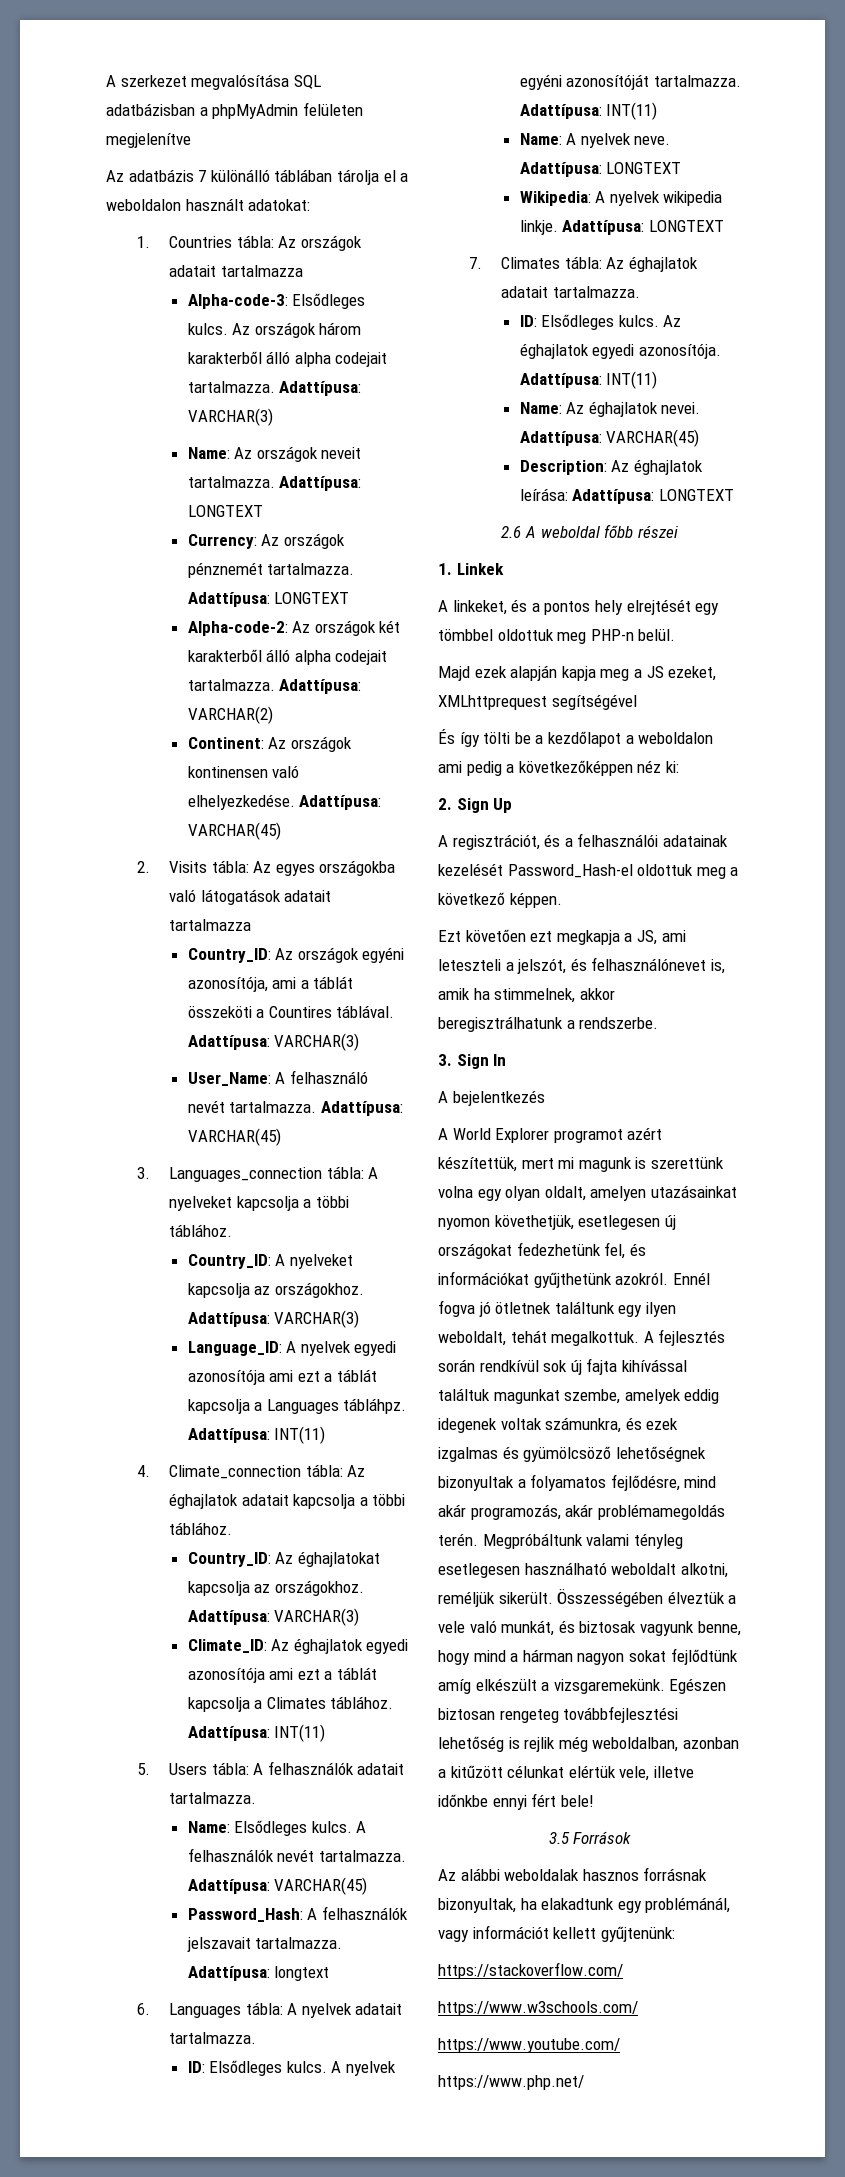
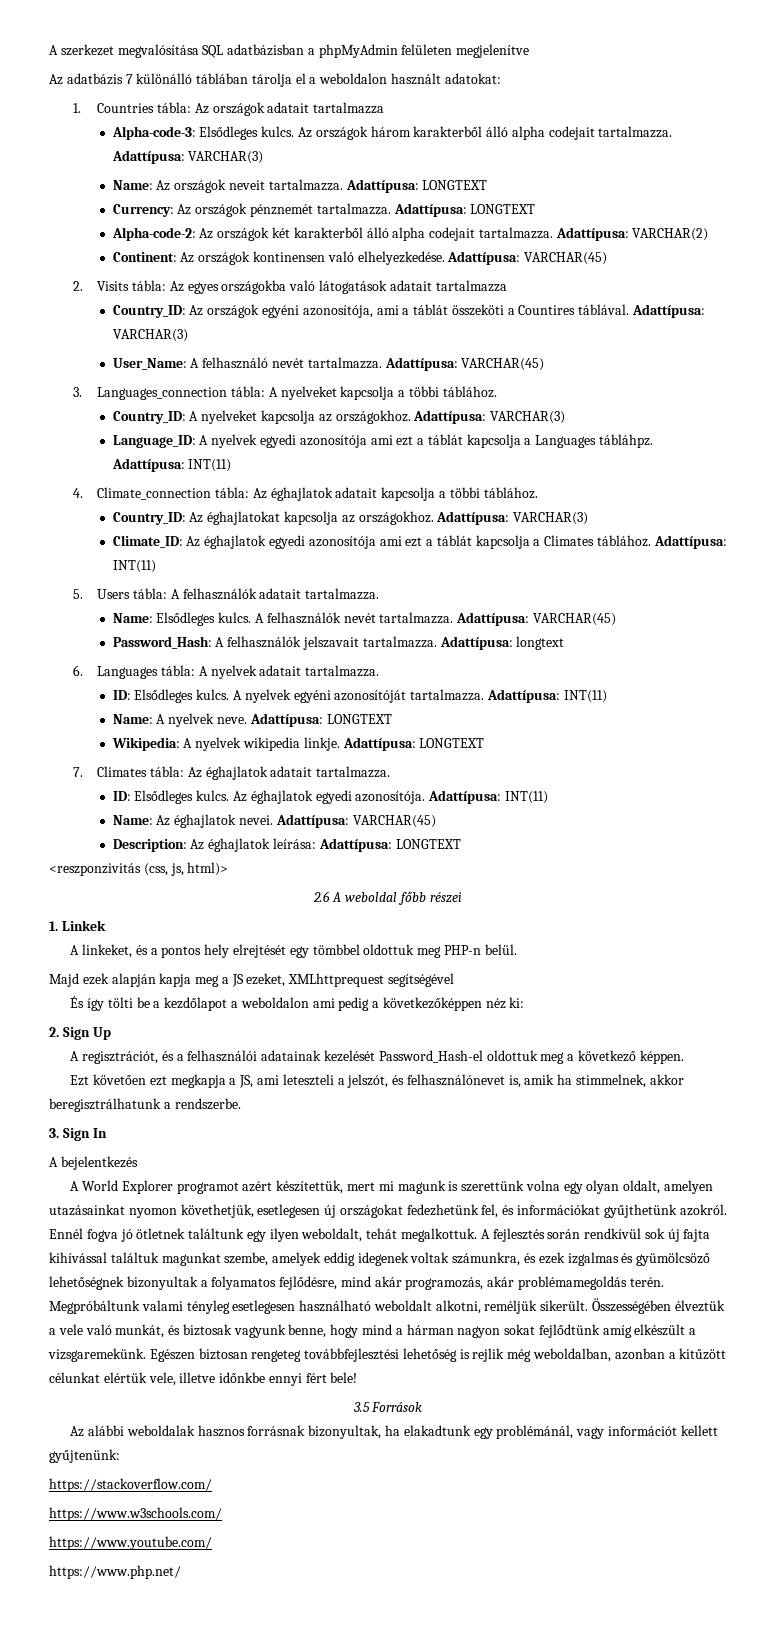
(734, 495) none -> [49,862,229,876] // <reszponzivitás (css, js, html)>

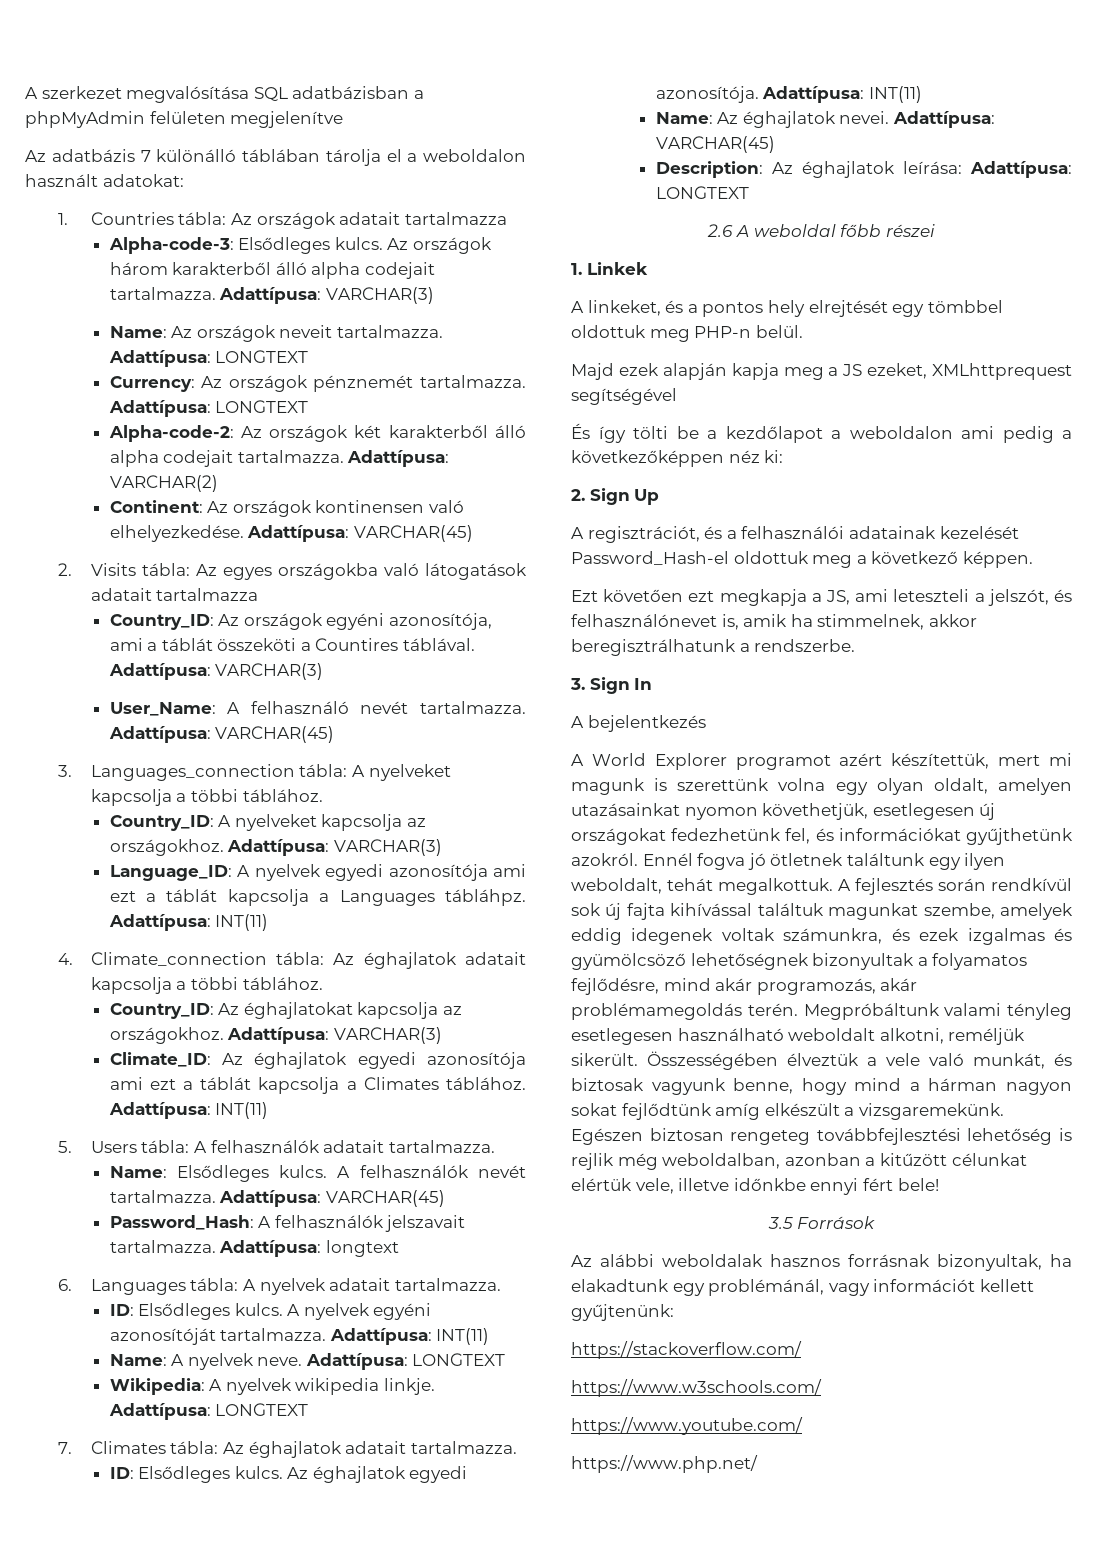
[49,862,229,876] // <reszponzivitás (css, js, html)> -> (749, 192) none

